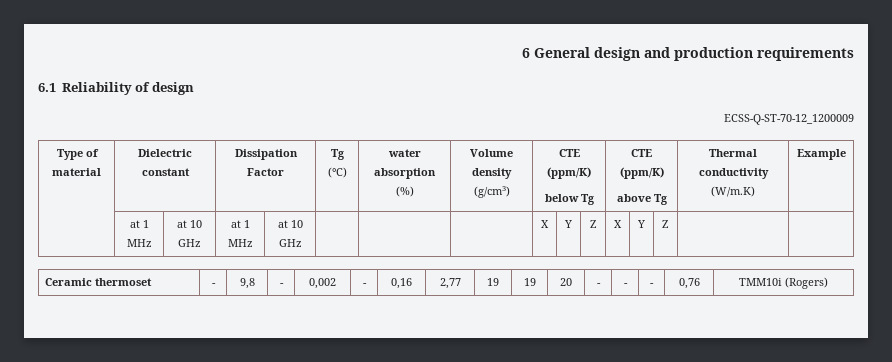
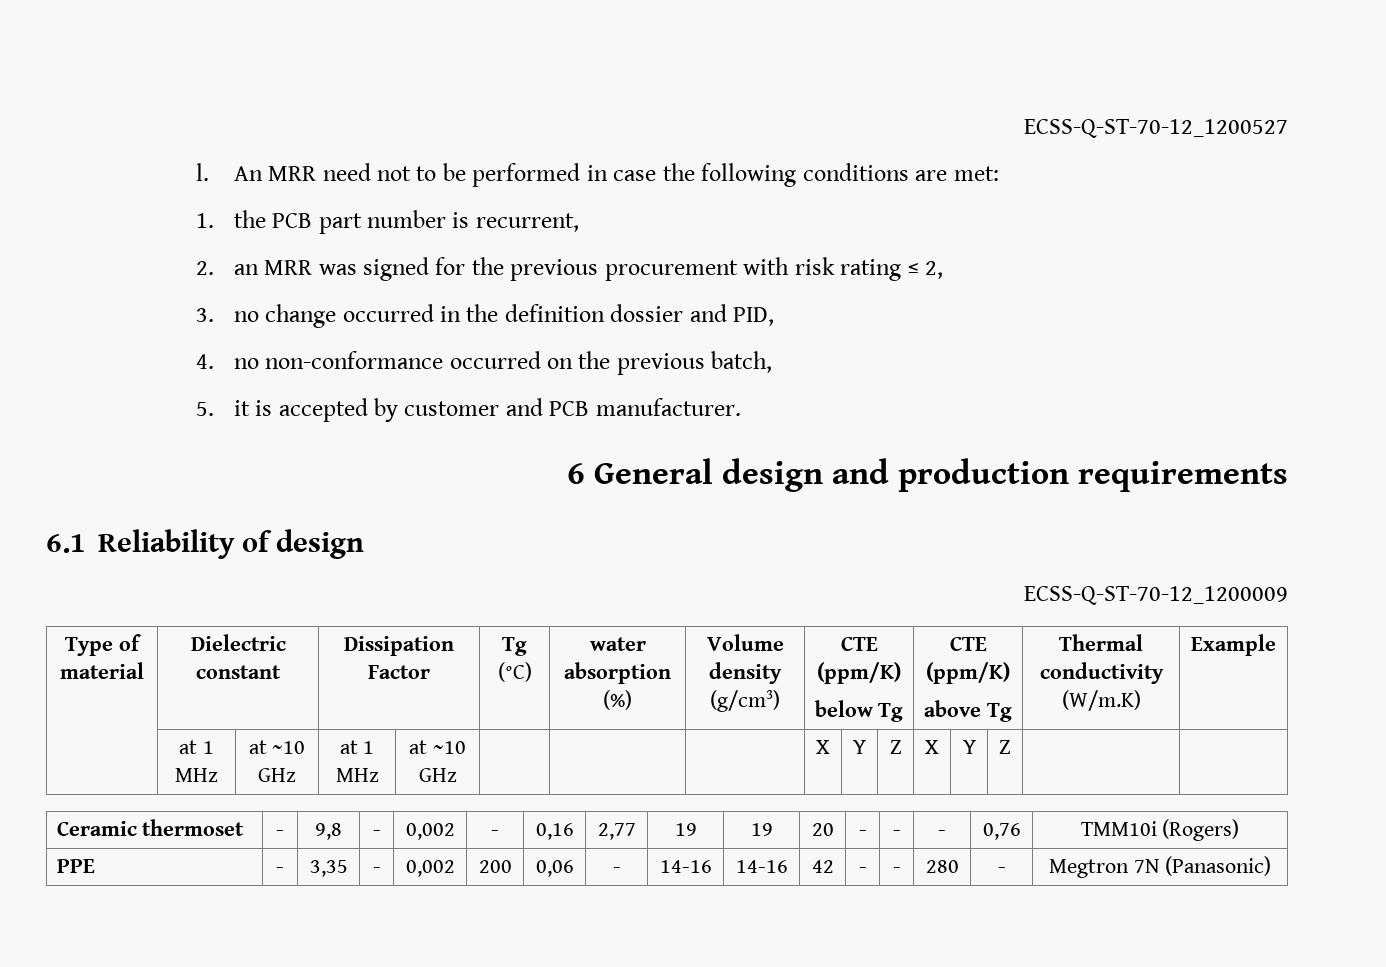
(522, 53) none -> [1024,119,1288,138] [196,163,999,187] [196,210,579,234] [196,257,944,281] [196,304,775,328] [196,351,773,375] [196,398,741,422] ECSS-Q-ST-70-12_1200527 // l. An MRR need not to be performed in case the following conditions are met: // 1. the PCB part number is recurrent, // 2. an MRR was signed for the previous procurement with risk rating ≤ 2, // 3. no change occurred in the definition dossier and PID, // 4. no non-conformance occurred on the previous batch, // 5. it is accepted by customer and PCB manufacturer. //
[190,220,202,228] 10 -> [272,741,306,754] ~10
[290,220,303,228] 10 -> [432,741,466,754] ~10
(828, 283) none -> [56,859,95,873] [276,867,284,873] [309,860,348,877] [372,867,381,873] [405,860,455,877] [478,860,512,873] [535,860,574,877] [612,867,621,873] [659,860,712,873] [735,860,788,873] [811,860,834,873] [858,867,867,873] [892,867,901,873] [925,860,959,873] [997,867,1006,873] [1049,856,1271,878] // PPE | - | 3,35 | - | 0,002 | 200 | 0,06 | - | 14-16 | 14-16 | 42 | - | - | 280 | - | Megtron 7N (Panasonic)

